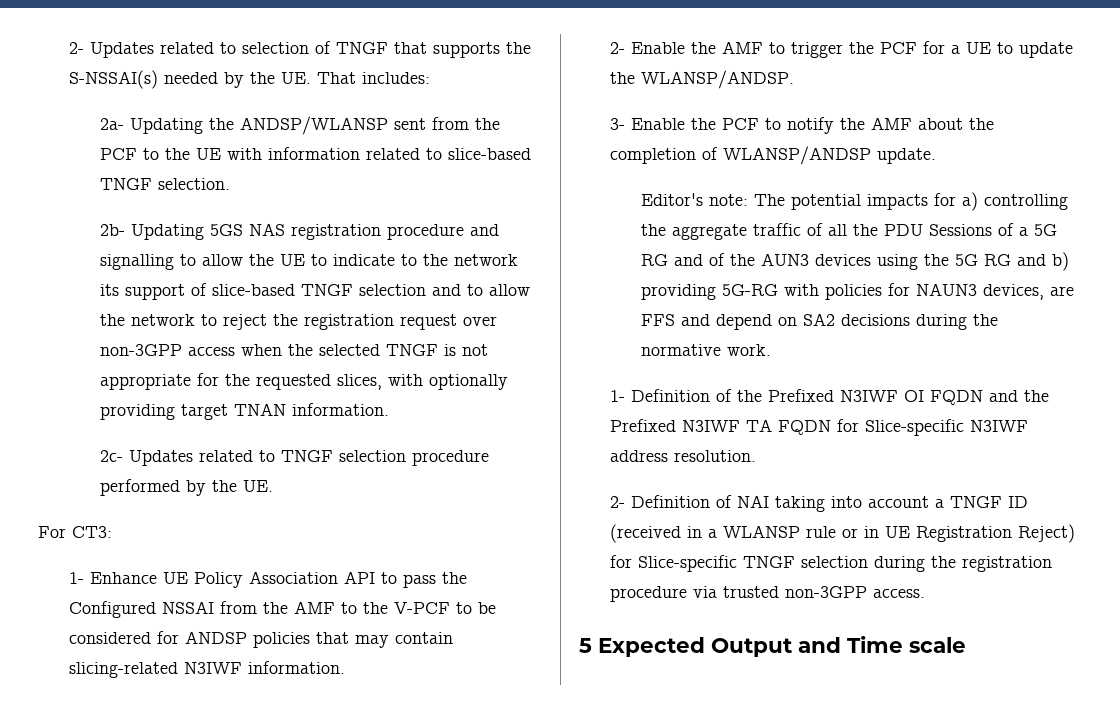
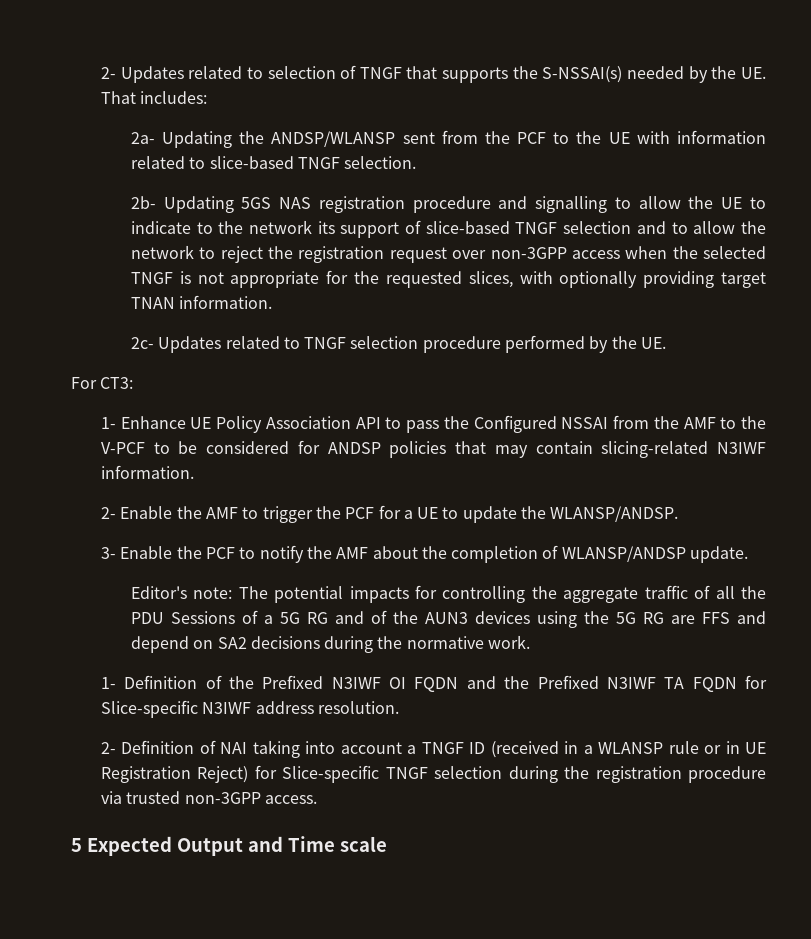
[961,192,978,211] a) -> (438, 592) none
[1016,252,1069,271] [640,283,1044,300] and b) providing 5G-RG with policies for NAUN3 devices, -> (664, 618) none

